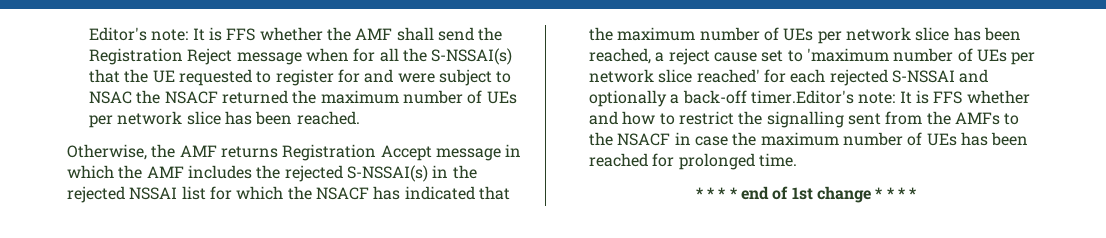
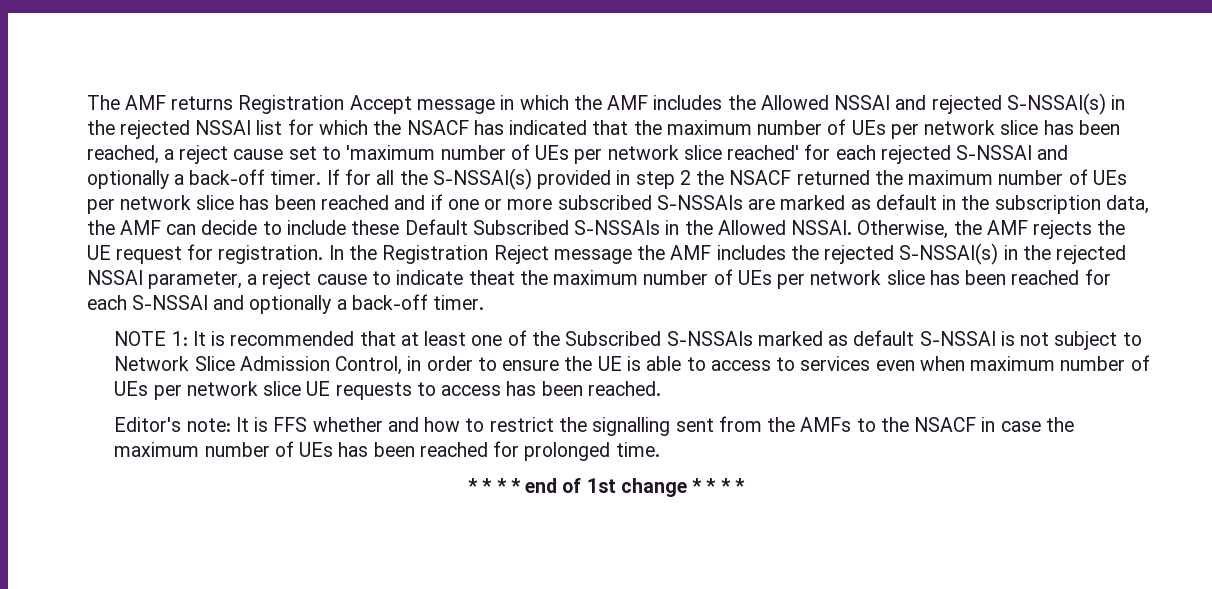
[89,27,503,41] [89,48,513,65] [89,69,512,86] [89,90,517,104] [89,111,360,128] [67,144,176,160] Editor's note: It is FFS whether the AMF shall send the Registration Reject message when for all the S-NSSAI(s) that the UE requested to register for and were subject to NSAC the NSACF returned the maximum number of UEs per network slice has been reached. // Otherwise, the -> [86,95,120,110] The
(281, 172) none -> [760,95,927,110] Allowed NSSAI and
[751,90,855,104] timer.Editor's -> [270,168,1127,190] [86,194,1149,214] [86,219,1126,239] [86,243,1127,265] [86,269,1111,289] [86,294,485,314] [114,330,1142,350] [114,355,1150,375] [114,381,661,400] [114,417,182,432] timer. If for all the S-NSSAI(s) provided in step 2 the NSACF returned the maximum number of UEs per network slice has been reached and if one or more subscribed S-NSSAIs are marked as default in the subscription data, the AMF can decide to include these Default Subscribed S-NSSAIs in the Allowed NSSAI. Otherwise, the AMF rejects the UE request for registration. In the Registration Reject message the AMF includes the rejected S-NSSAI(s) in the rejected NSSAI parameter, a reject cause to indicate theat the maximum number of UEs per network slice has been reached for each S-NSSAI and optionally a back-off timer. // NOTE 1: It is recommended that at least one of the Subscribed S-NSSAIs marked as default S-NSSAI is not subject to Network Slice Admission Control, in order to ensure the UE is able to access to services even when maximum number of UEs per network slice UE requests to access has been reached. // Editor's

